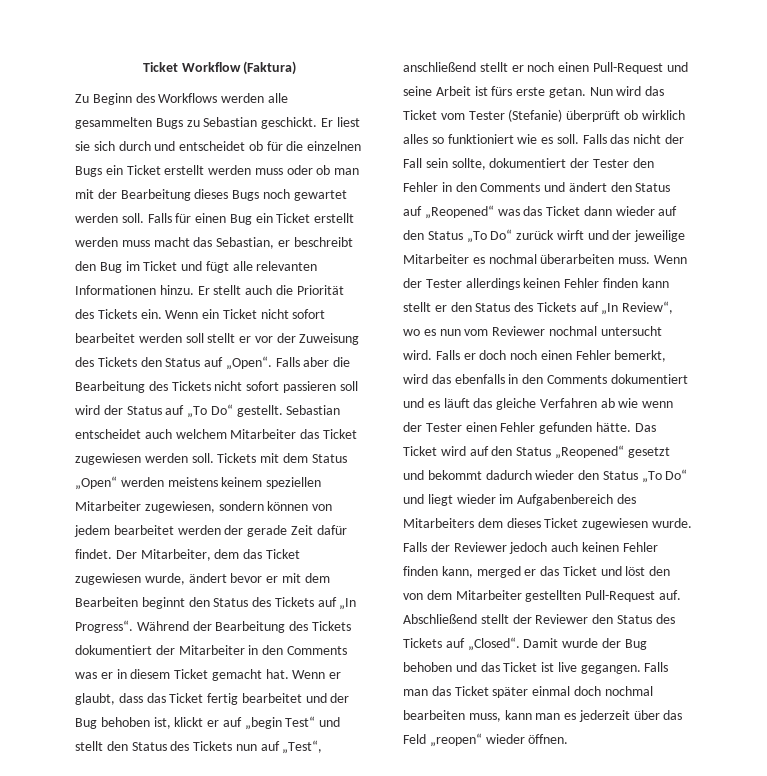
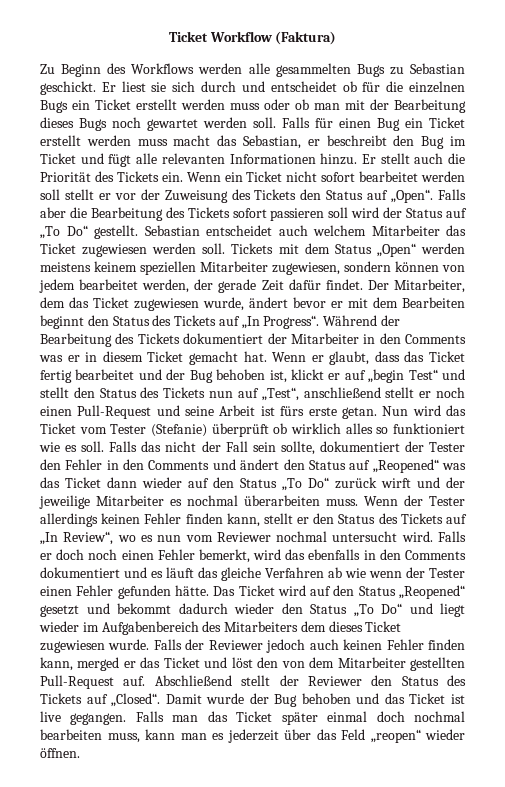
[214,381,243,391] nicht -> (230, 212) none
[177,525,221,535] werden -> [142,279,190,293] werden,
[641,278,669,288] kann -> [226,513,260,527] kann,

